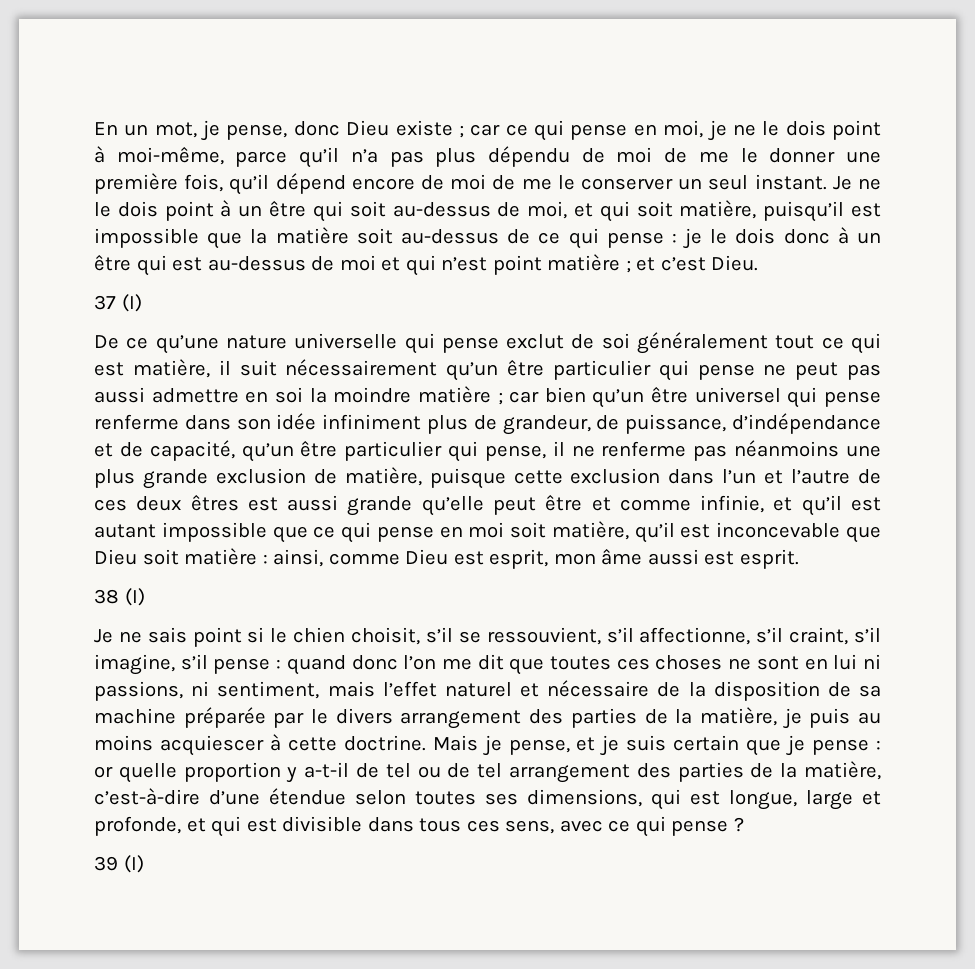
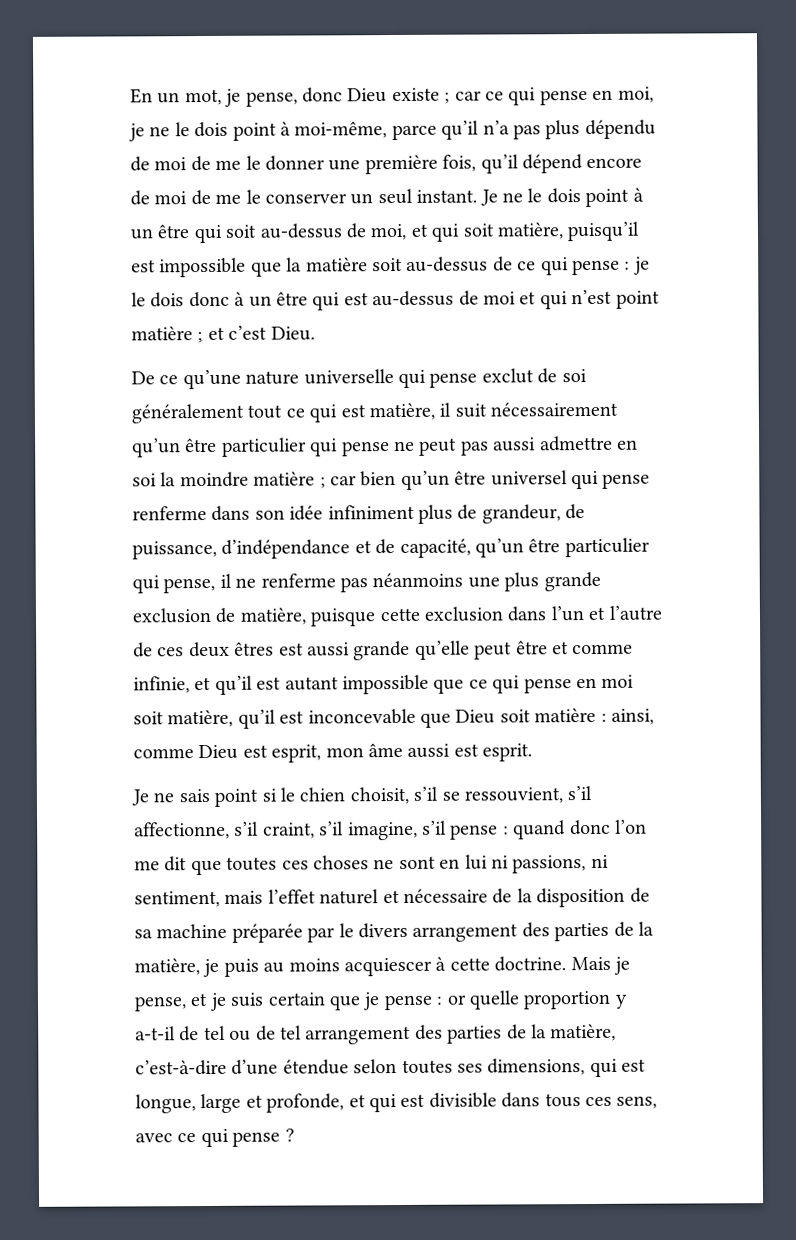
[94,294,142,312] // 37 (I) -> (315, 333) none
[94,588,145,606] // 38 (I) -> (533, 752) none
[94,855,144,873] // 39 (I) -> (295, 1135) none

